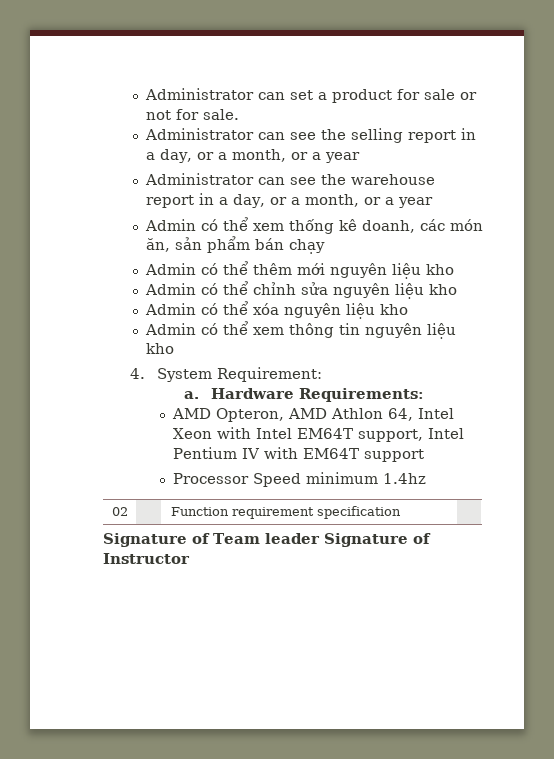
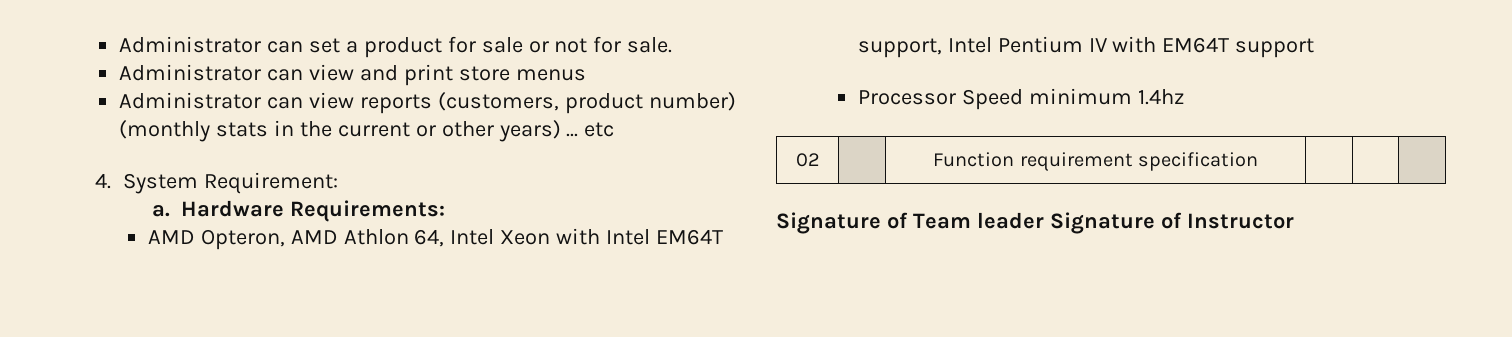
[289,128,476,143] [145,149,360,163] [144,173,435,185] [145,193,433,208] [144,217,483,234] [145,236,325,254] [144,261,454,279] [144,281,457,299] [144,301,408,319] [144,321,456,339] [145,343,174,354] see the selling report in a day, or a month, or a year // Administrator can see the warehouse report in a day, or a month, or a year // Admin có thể xem thống kê doanh, các món ăn, sản phẩm bán chạy // Admin có thể thêm mới nguyên liệu kho // Admin có thể chỉnh sửa nguyên liệu kho // Admin có thể xóa nguyên liệu kho // Admin có thể xem thông tin nguyên liệu kho -> [308,64,586,86] [118,92,736,114] [118,120,615,142] view and print store menus // Administrator can view reports (customers, product number) (monthly stats in the current or other years) ... etc

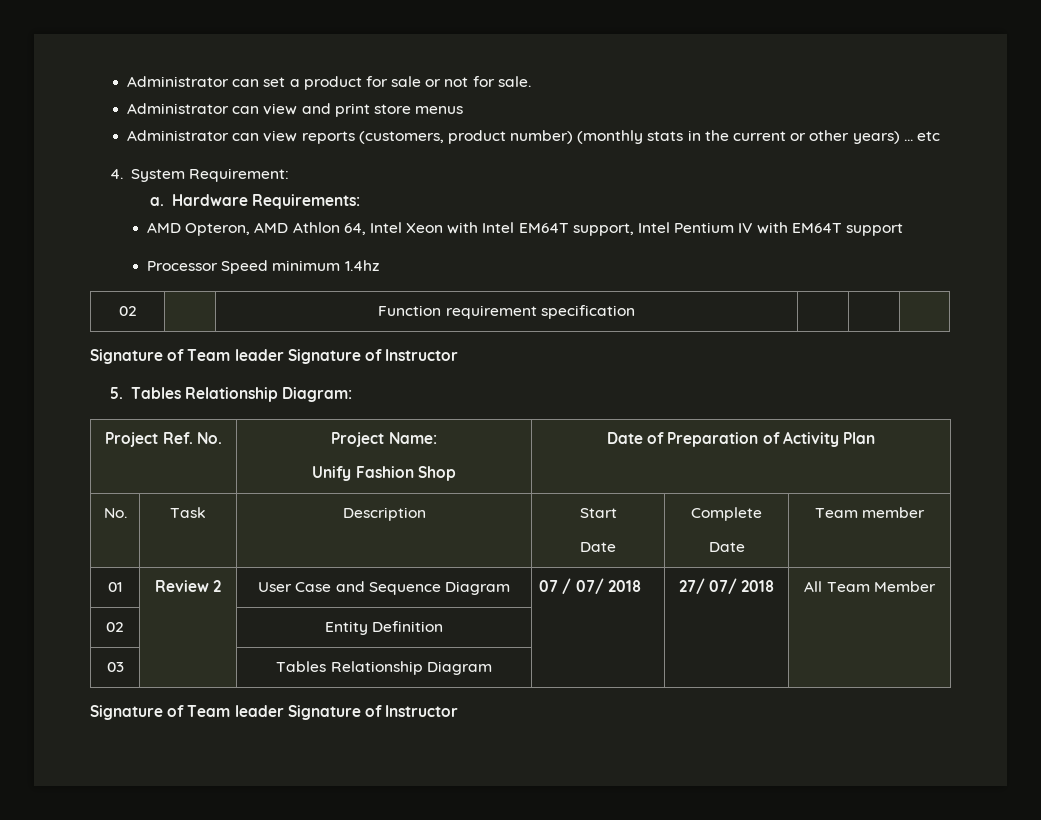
(1294, 221) none -> [109,387,353,402] [105,432,222,447] [331,432,437,447] [312,466,456,481] [607,431,875,447] [103,508,127,518] [170,507,206,518] [342,507,426,521] [579,508,617,518] [580,542,616,552] [691,507,762,521] [708,542,745,552] [814,507,926,518] [108,582,122,592] [154,580,222,592] [258,581,510,595] [539,578,641,594] [678,578,775,594] [804,581,936,592] [106,622,124,632] [324,621,444,635] [106,662,124,672] [276,661,492,675] [90,705,459,720] // 5. Tables Relationship Diagram: // Project Ref. No. | Project Name: // Unify Fashion Shop | Date of Preparation of Activity Plan // No. | Task | Description | Start // Date | Complete // Date | Team member // 01 | Review 2 | User Case and Sequence Diagram | 07 / 07/ 2018 | 27/ 07/ 2018 | All Team Member // 02 | | Entity Definition | | | // 03 | | Tables Relationship Diagram | | | // Signature of Team leader Signature of Instructor

